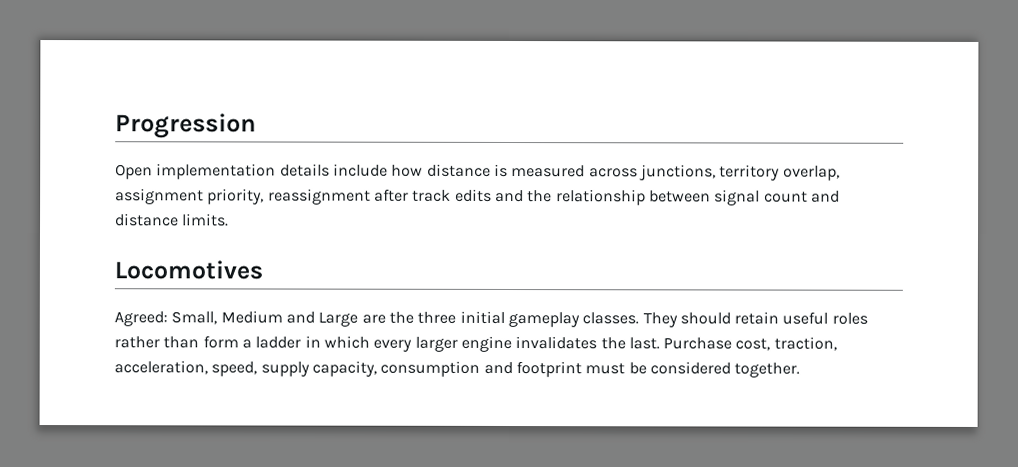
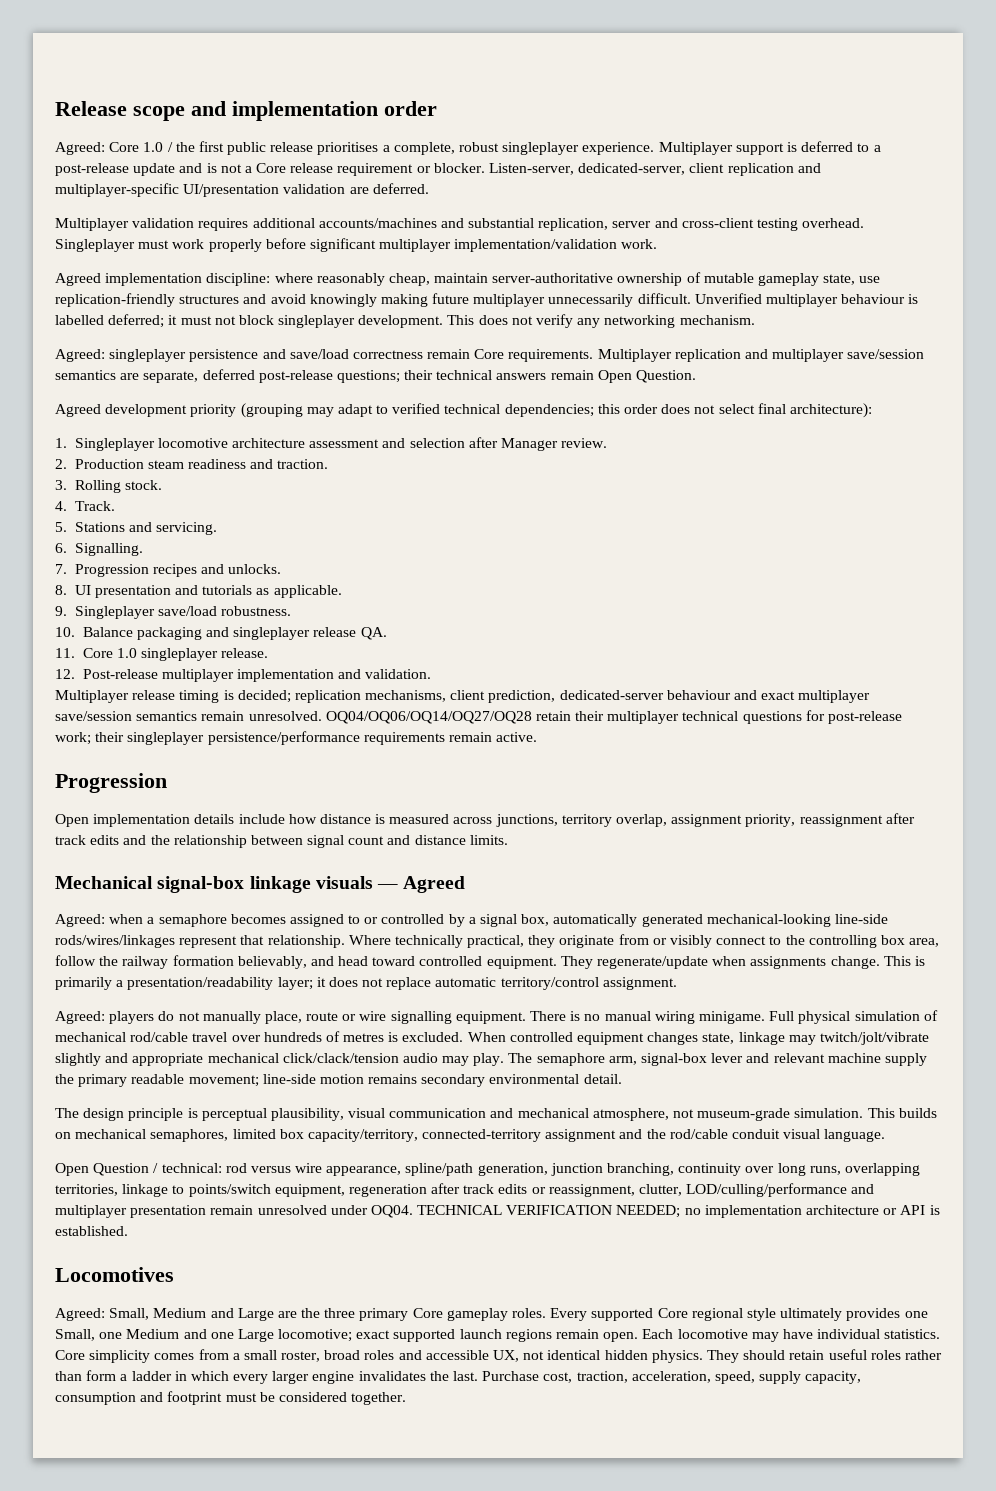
(115, 126) none -> [55,101,437,121] [55,141,881,155] [55,163,821,176] [55,183,429,197] [55,218,865,231] [55,238,658,252] [55,272,881,286] [55,293,919,307] [55,314,755,328] [55,349,925,362] [55,369,697,383] [55,403,872,418] [55,437,608,451] [55,459,329,469] [55,480,162,493] [55,501,115,511] [55,522,218,535] [55,543,143,556] [55,564,282,577] [55,585,342,598] [55,606,292,619] [55,627,387,640] [55,648,269,661] [55,669,432,682] [55,690,871,703] [55,710,903,724] [55,731,538,745] Release scope and implementation order // Agreed: Core 1.0 / the first public release prioritises a complete, robust singleplayer experience. Multiplayer support is deferred to a post-release update and is not a Core release requirement or blocker. Listen-server, dedicated-server, client replication and multiplayer-specific UI/presentation validation are deferred. // Multiplayer validation requires additional accounts/machines and substantial replication, server and cross-client testing overhead. Singleplayer must work properly before significant multiplayer implementation/validation work. // Agreed implementation discipline: where reasonably cheap, maintain server-authoritative ownership of mutable gameplay state, use replication-friendly structures and avoid knowingly making future multiplayer unnecessarily difficult. Unverified multiplayer behaviour is labelled deferred; it must not block singleplayer development. This does not verify any networking mechanism. // Agreed: singleplayer persistence and save/load correctness remain Core requirements. Multiplayer replication and multiplayer save/session semantics are separate, deferred post-release questions; their technical answers remain Open Question. // Agreed development priority (grouping may adapt to verified technical dependencies; this order does not select final architecture): // 1. Singleplayer locomotive architecture assessment and selection after Manager review. // 2. Production steam readiness and traction. // 3. Rolling stock. // 4. Track. // 5. Stations and servicing. // 6. Signalling. // 7. Progression recipes and unlocks. // 8. UI presentation and tutorials as applicable. // 9. Singleplayer save/load robustness. // 10. Balance packaging and singleplayer release QA. // 11. Core 1.0 singleplayer release. // 12. Post-release multiplayer implementation and validation. // Multiplayer release timing is decided; replication mechanisms, client prediction, dedicated-server behaviour and exact multiplayer save/session semantics remain unresolved. OQ04/OQ06/OQ14/OQ27/OQ28 retain their multiplayer technical questions for post-release work; their singleplayer persistence/performance requirements remain active. //
(230, 220) none -> [55,876,466,893] [55,914,888,927] [55,934,940,948] [55,955,925,969] [55,977,677,990] [55,1010,938,1024] [55,1031,929,1045] [55,1053,927,1066] [55,1074,622,1087] [55,1108,937,1121] [55,1129,886,1142] [55,1163,920,1176] [55,1183,875,1197] [55,1205,940,1218] [55,1226,128,1236] // Mechanical signal-box linkage visuals — Agreed // Agreed: when a semaphore becomes assigned to or controlled by a signal box, automatically generated mechanical-looking line-side rods/wires/linkages represent that relationship. Where technically practical, they originate from or visibly connect to the controlling box area, follow the railway formation believably, and head toward controlled equipment. They regenerate/update when assignments change. This is primarily a presentation/readability layer; it does not replace automatic territory/control assignment. // Agreed: players do not manually place, route or wire signalling equipment. There is no manual wiring minigame. Full physical simulation of mechanical rod/cable travel over hundreds of metres is excluded. When controlled equipment changes state, linkage may twitch/jolt/vibrate slightly and appropriate mechanical click/clack/tension audio may play. The semaphore arm, signal-box lever and relevant machine supply the primary readable movement; line-side motion remains secondary environmental detail. // The design principle is perceptual plausibility, visual communication and mechanical atmosphere, not museum-grade simulation. This builds on mechanical semaphores, limited box capacity/territory, connected-territory assignment and the rod/cable conduit visual language. // Open Question / technical: rod versus wire appearance, spline/path generation, junction branching, continuity over long runs, overlapping territories, linkage to points/switch equipment, regeneration after track edits or reassignment, clutter, LOD/culling/performance and multiplayer presentation remain unresolved under OQ04. TECHNICAL VERIFICATION NEEDED; no implementation architecture or API is established.
[459,310,640,328] initial gameplay classes. -> [359,1308,928,1321] [55,1329,941,1342] [55,1349,703,1363] primary Core gameplay roles. Every supported Core regional style ultimately provides one Small, one Medium and one Large locomotive; exact supported launch regions remain open. Each locomotive may have individual statistics. Core simplicity comes from a small roster, broad roles and accessible UX, not identical hidden physics.

